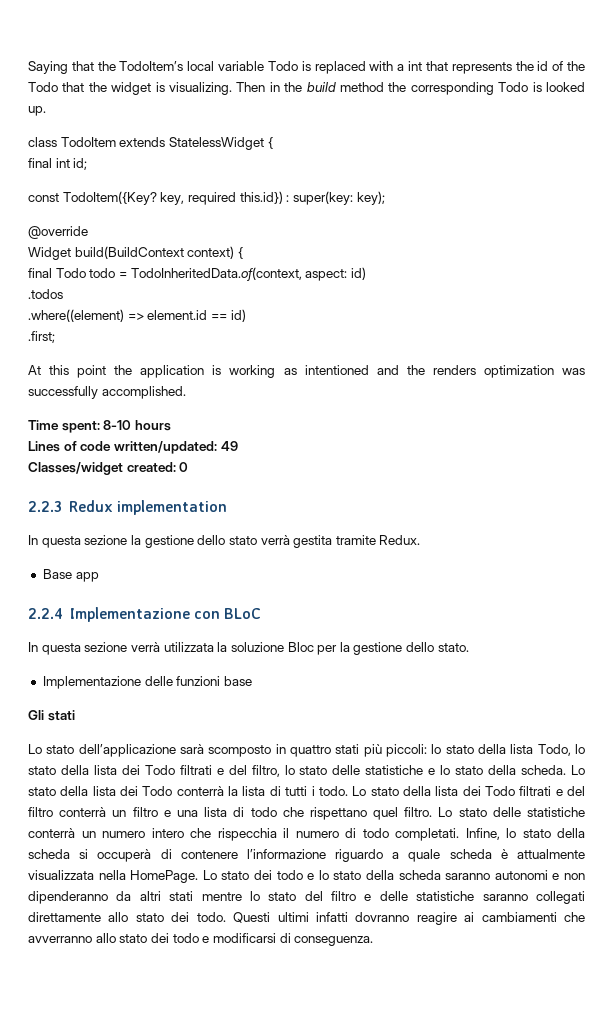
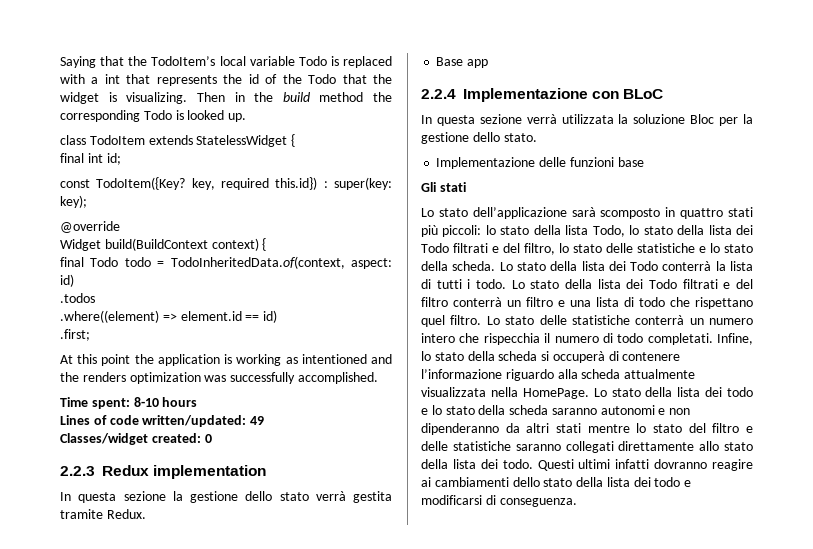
[392,849,508,862] a quale scheda è -> [557,369,621,379] alla scheda
(250, 875) none -> [645,387,701,397] della lista
(164, 917) none -> [421,459,476,469] della lista
[564,912,586,922] [28,933,148,943] che avverranno allo stato -> [512,477,630,487] dello stato della lista

